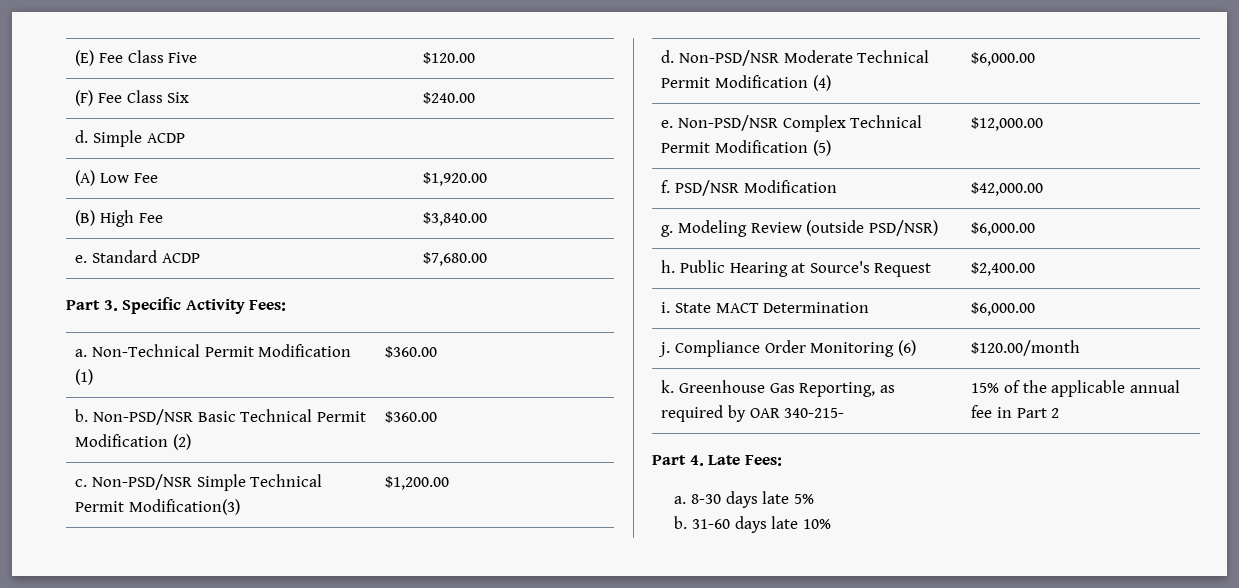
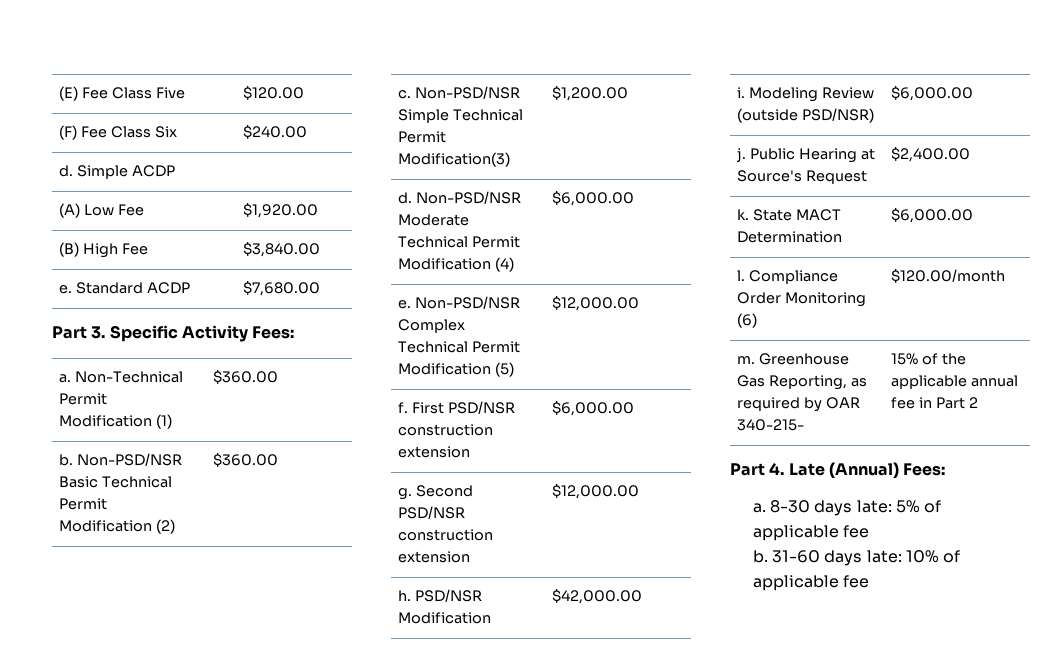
(671, 186) none -> [412,401,516,414] [398,424,494,436] [398,446,471,458] [552,401,635,416] [398,485,474,500] [398,506,466,519] [398,529,494,541] [398,551,471,563] [552,484,640,499] [398,590,412,601] First PSD/NSR construction extension | $6,000.00 // g. Second PSD/NSR construction extension | $12,000.00 // h.
[661,225,674,237] g. -> [737,87,746,98] i.
[661,260,676,273] h. -> [736,148,747,162] j.
[661,302,671,313] i. -> [737,209,750,220] k.
[658,342,671,357] j. -> [737,270,746,281] l.
[661,380,675,393] k. -> [737,356,756,364] m.
(741, 460) none -> [828,462,899,478] (Annual)
[762,491,790,504] late -> [856,500,892,513] late:
(814, 499) none -> [924,500,942,513] [752,525,869,541] of applicable fee
[771,516,831,529] late 10% -> [866,550,961,563] [752,575,869,591] late: 10% of applicable fee

